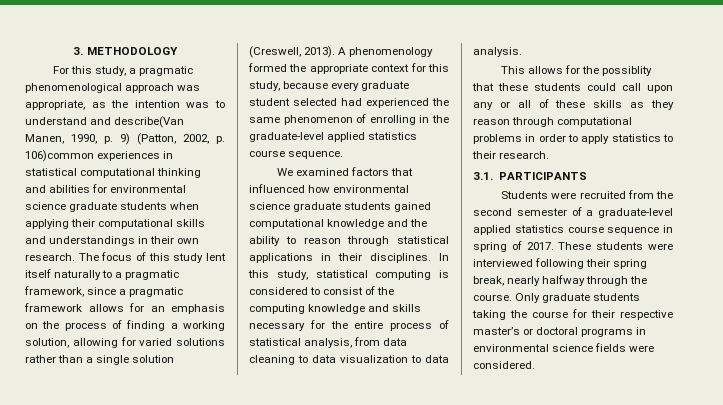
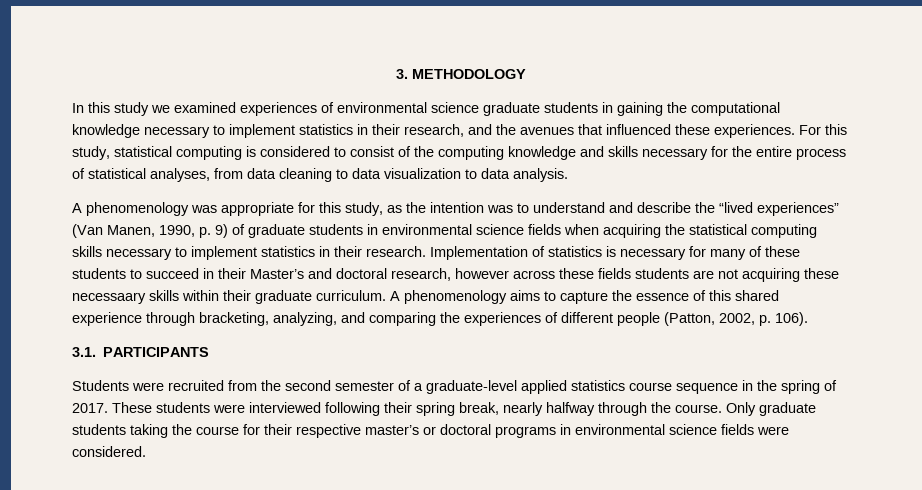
[53,66,194,76] [25,83,201,93] [25,100,225,110] [25,116,185,128] [25,133,225,145] [25,150,174,162] [25,168,202,178] [25,184,187,193] [25,202,200,212] [25,219,206,229] [25,236,200,246] [25,252,226,263] [25,269,180,280] [24,286,184,297] [24,303,225,314] [25,320,225,331] [25,337,225,348] [25,355,175,365] [249,46,434,58] [248,63,449,74] [249,81,410,91] [249,98,449,108] [249,114,449,125] [249,132,418,142] [249,150,344,159] [277,167,414,176] [249,184,410,193] [249,202,432,212] [249,219,428,229] [249,236,449,246] [249,253,449,263] For this study, a pragmatic phenomenological approach was appropriate, as the intention was to understand and describe(Van Manen, 1990, p. 9) (Patton, 2002, p. 106)common experiences in statistical computational thinking and abilities for environmental science graduate students when applying their computational skills and understandings in their own research. The focus of this study lent itself naturally to a pragmatic framework, since a pragmatic framework allows for an emphasis on the process of finding a working solution, allowing for varied solutions rather than a single solution (Creswell, 2013). A phenomenology formed the appropriate context for this study, because every graduate student selected had experienced the same phenomenon of enrolling in the graduate-level applied statistics course sequence. // We examined factors that influenced how environmental science graduate students gained computational knowledge and the ability to reason through statistical applications in their disciplines. In -> [72,102,780,116] [72,124,821,138] In this study we examined experiences of environmental science graduate students in gaining the computational knowledge necessary to implement statistics in their research, and the avenues that influenced these experiences. For
[304,338,353,348] analysis, -> [150,168,210,182] analyses,
[501,65,653,76] [472,83,673,93] [473,99,674,110] [473,117,633,127] [473,134,673,144] [472,151,550,159] This allows for the possiblity that these students could call upon any or all of these skills as they reason through computational problems in order to apply statistics to their research. -> [72,202,839,216] [72,224,817,238] [72,246,800,260] [72,268,839,282] [72,290,779,304] [72,312,808,326] A phenomenology was appropriate for this study, as the intention was to understand and describe the “lived experiences” (Van Manen, 1990, p. 9) of graduate students in environmental science fields when acquiring the statistical computing skills necessary to implement statistics in their research. Implementation of statistics is necessary for many of these students to succeed in their Master’s and doctoral research, however across these fields students are not acquiring these necessaary skills within their graduate curriculum. A phenomenology aims to capture the essence of this shared experience through bracketing, analyzing, and comparing the experiences of different people (Patton, 2002, p. 106).
(673, 229) none -> [757,380,777,391] the

